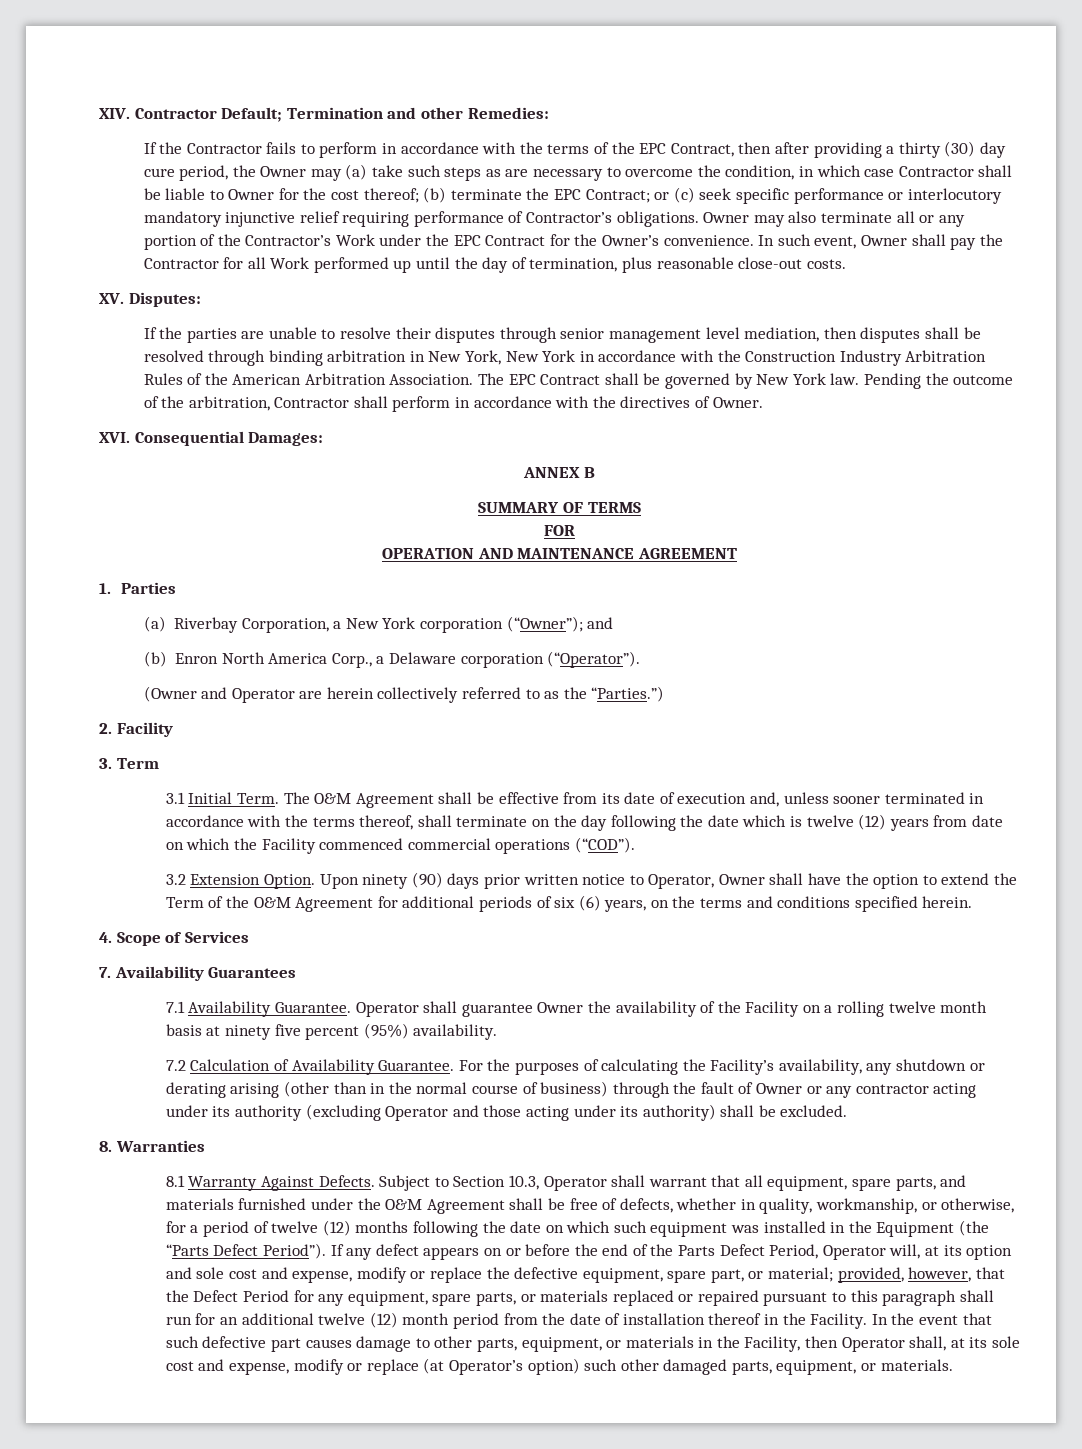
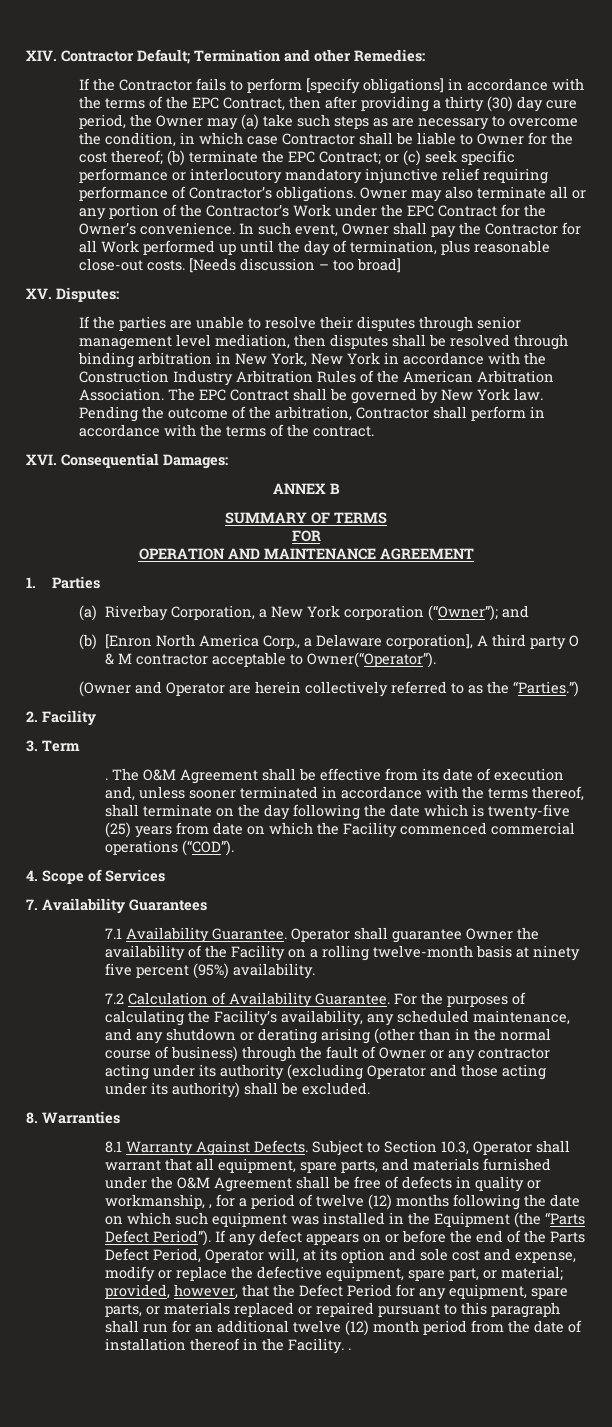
(378, 150) none -> [305,78,444,94] [specify obligations]
(846, 264) none -> [188,258,401,273] [Needs discussion – too broad]
[620,396,763,408] directives of Owner. -> [225,424,374,437] terms of the contract.
[175,653,219,664] Enron -> [104,634,152,649] [Enron
[460,651,641,668] corporation (“Operator”). -> [385,634,579,650] [104,652,436,668] corporation], A third party O & M contractor acceptable to Owner(“Operator”).
[165,792,279,804] 3.1 Initial Term. -> [104,778,108,780] .
[806,814,887,830] twelve (12) -> [487,804,570,820] [104,822,131,838] twenty-five (25)
[165,872,1017,889] [165,895,973,912] // 3.2 Extension Option. Upon ninety (90) days prior written notice to Operator, Owner shall have the option to extend the Term of the O&M Agreement for additional periods of six (6) years, on the terms and conditions specified herein. -> (234, 848) none
[888,1001,988,1013] twelve month -> [372,945,473,958] twelve-month
(893, 1069) none -> [396,1010,570,1025] [104,1028,163,1044] scheduled maintenance, and any
[619,1198,1015,1214] defects, whether in quality, workmanship, or otherwise, -> [401,1176,541,1192] [104,1194,212,1209] defects in quality or workmanship, ,
[871,1313,992,1325] [165,1336,1020,1352] [165,1358,953,1375] In the event that such defective part causes damage to other parts, equipment, or materials in the Facility, then Operator shall, at its sole cost and expense, modify or replace (at Operator’s option) such other damaged parts, equipment, or materials. -> [347,1348,351,1350] .

